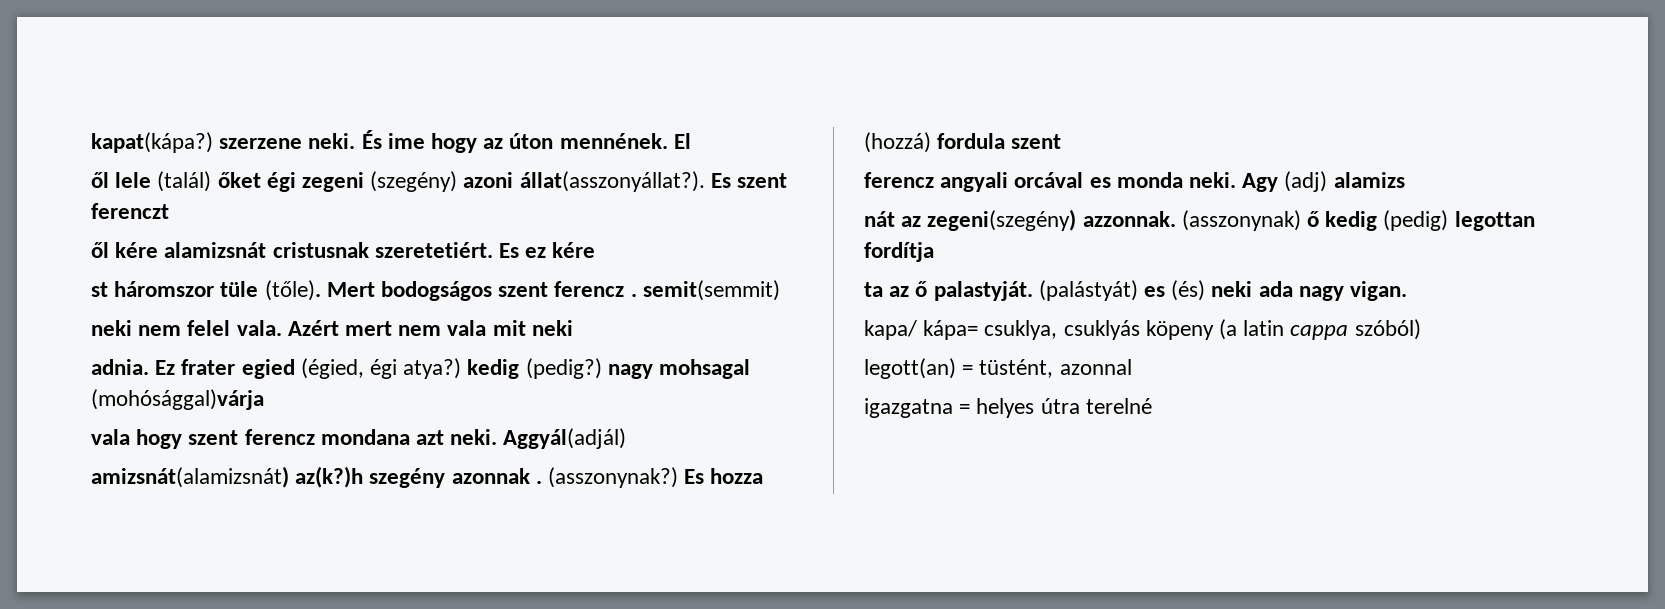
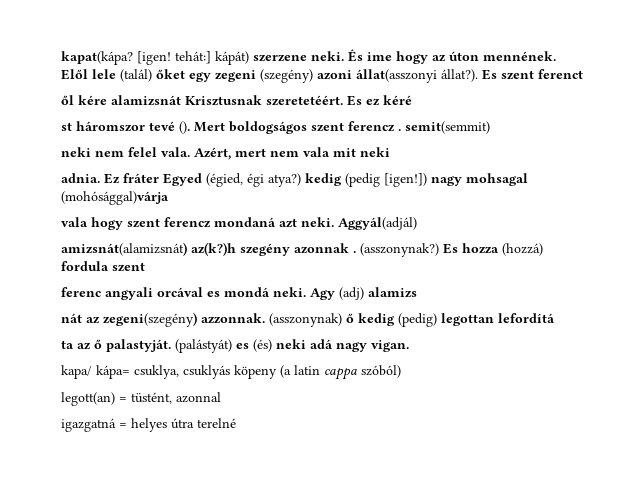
[91,132,213,153] kapat(kápa?) -> [61,51,249,65] kapat(kápa? [igen! tehát:] kápát)
[673,133,691,149] [91,172,109,188] El // ől -> [61,69,88,80] Elől
[266,172,296,192] égi -> [189,72,211,82] egy
[519,171,705,192] állat(asszonyállat?). -> [356,69,478,83] állat(asszonyi állat?).
[91,203,169,219] ferenczt -> [538,69,583,79] ferenct
[272,242,493,258] cristusnak szeretetiért. -> [185,95,343,106] Krisztusnak szeretetéért.
[552,242,596,258] kére -> [383,95,412,105] kéré
[220,280,493,301] tüle (tőle). Mert bodogságos -> [149,121,307,134] tevé (). Mert boldogságos
[287,320,339,336] Azért -> [194,147,231,160] Azért,
[181,359,295,379] frater egied -> [123,173,202,186] fráter Egyed
[525,358,602,379] (pedig?) -> [345,173,427,187] (pedig [igen!])
[320,429,410,445] mondana -> [214,217,276,227] mondaná
[864,172,934,188] ferencz -> [61,287,101,297] ferenc
[1116,172,1183,188] monda -> [224,287,270,297] mondá
[864,242,934,262] fordítja -> [498,313,555,323] lefordítá
[1258,281,1293,297] ada -> [310,339,333,349] adá
[864,398,953,418] igazgatna -> [61,418,116,432] igazgatná

